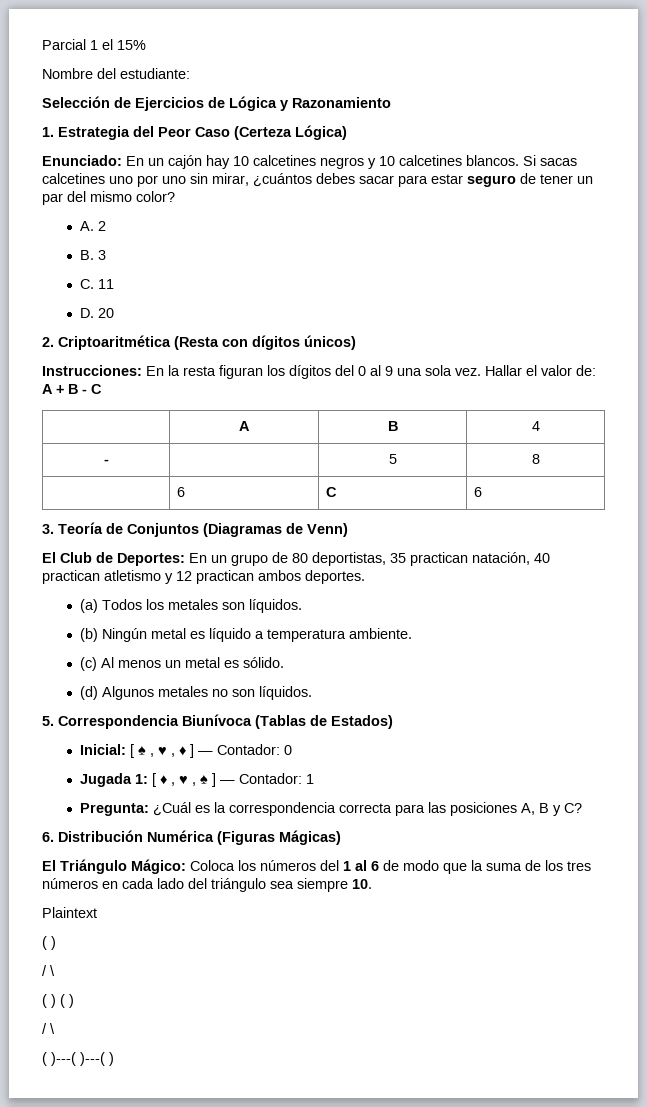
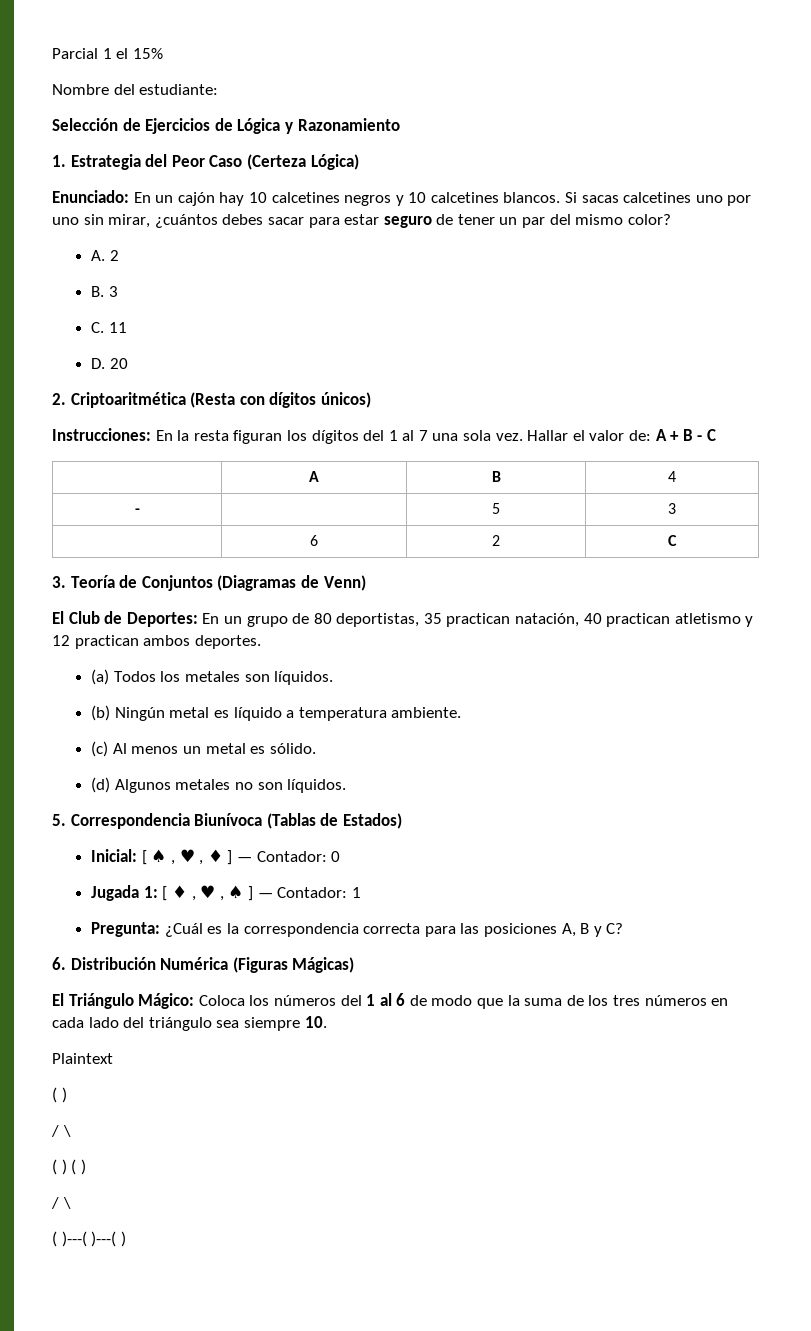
[358,365,393,376] 0 al 9 -> [388,430,428,441] 1 al 7
[531,454,540,464] [176,487,185,497] [325,487,337,497] [473,487,482,497] 8 // | 6 | C | 6 -> [668,503,676,514] [310,535,318,546] [492,535,500,546] [668,535,677,546] 3 // | 6 | 2 | C

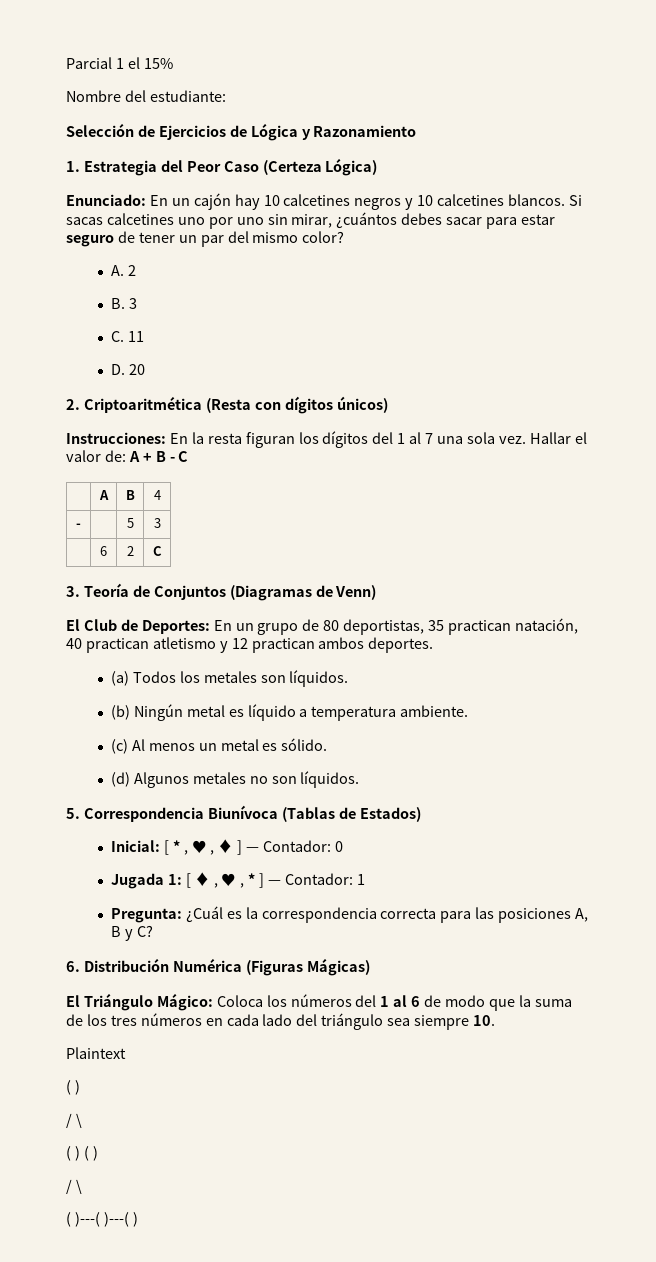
[151,849,167,862] ♠ -> [172,840,180,852] *
[228,885,244,898] ♠ -> [248,873,256,885] *

